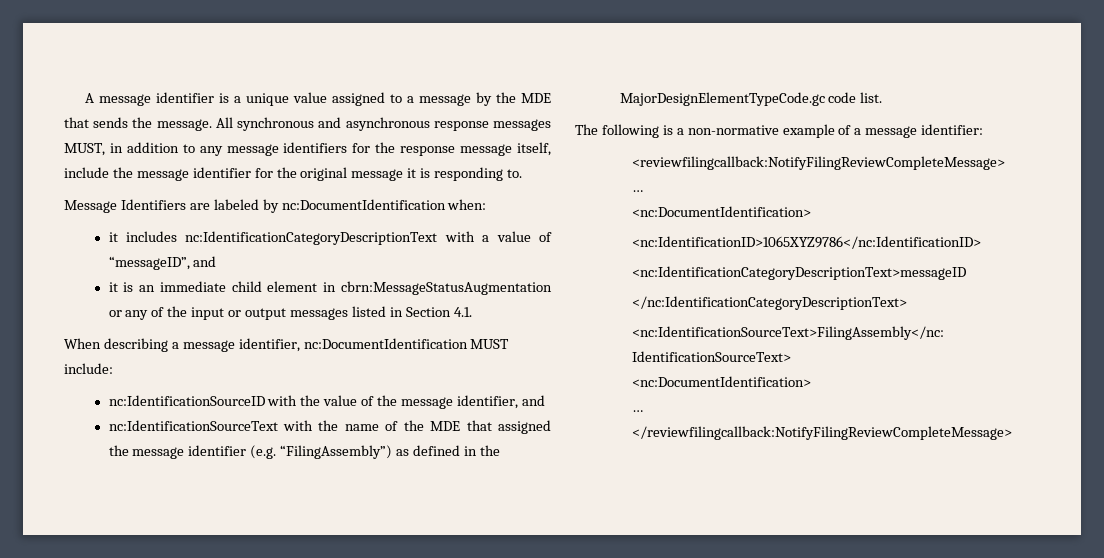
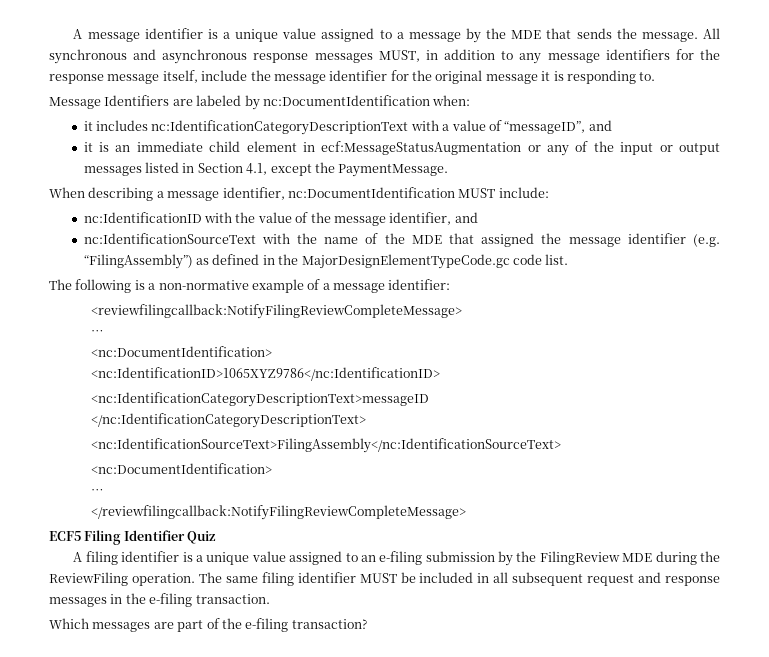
[341,281,552,295] cbrn:MessageStatusAugmentation -> [321,141,522,155] ecf:MessageStatusAugmentation
[453,307,472,317] 4.1. -> [246,162,449,177] 4.1, except the PaymentMessage.
[108,395,265,406] nc:IdentificationSourceID -> [83,212,202,223] nc:IdentificationID
(1013, 433) none -> [49,530,217,545] [73,551,720,566] [49,572,721,586] [49,593,270,607] [49,618,367,632] // ECF5 Filing Identifier Quiz // A filing identifier is a unique value assigned to an e-filing submission by the FilingReview MDE during the ReviewFiling operation. The same filing identifier MUST be included in all subsequent request and response messages in the e-filing transaction. // Which messages are part of the e-filing transaction?

